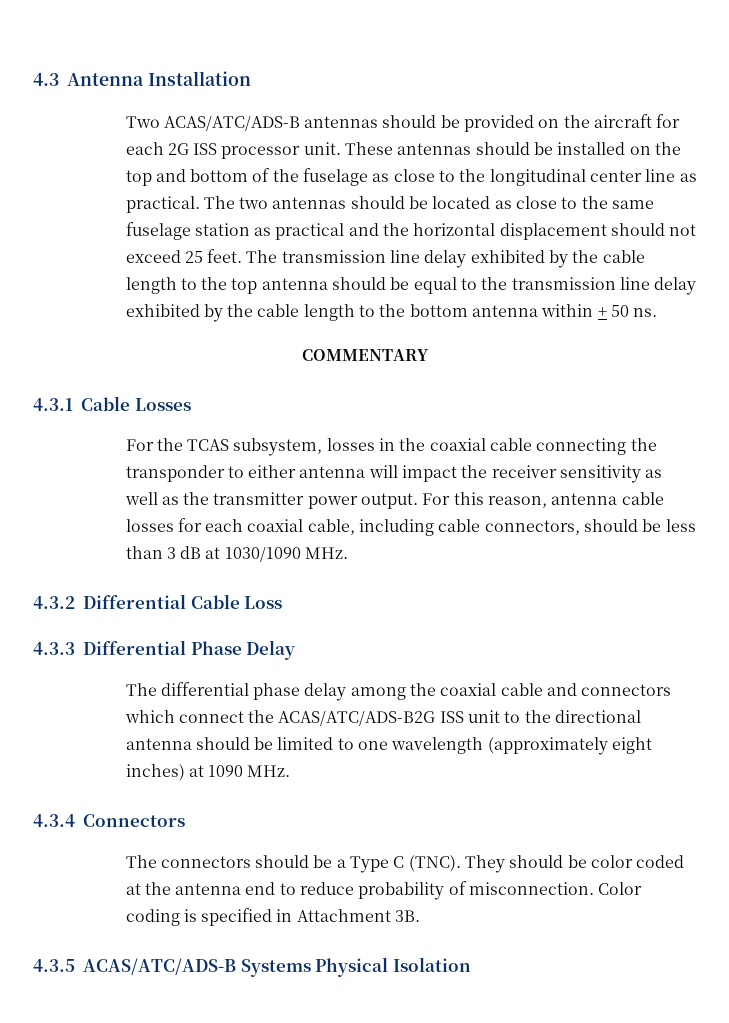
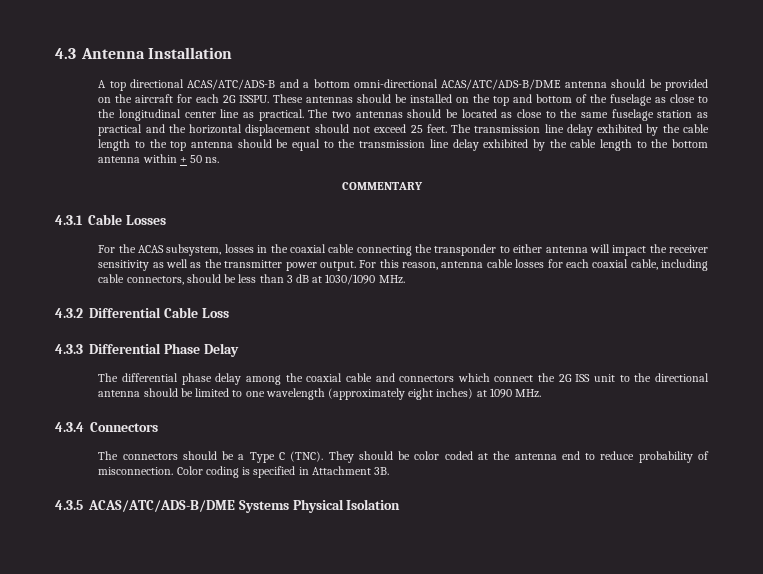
[125,115,379,131] Two ACAS/ATC/ADS-B antennas -> [98,79,607,91] A top directional ACAS/ATC/ADS-B and a bottom omni-directional ACAS/ATC/ADS-B/DME antenna
[193,142,341,159] ISS processor unit. -> [239,95,270,103] ISSPU.
[187,439,230,451] TCAS -> [138,245,165,253] ACAS
[278,710,436,726] ACAS/ATC/ADS-B2G -> [558,374,572,382] 2G
[83,958,236,975] ACAS/ATC/ADS-B -> [88,500,235,512] ACAS/ATC/ADS-B/DME

